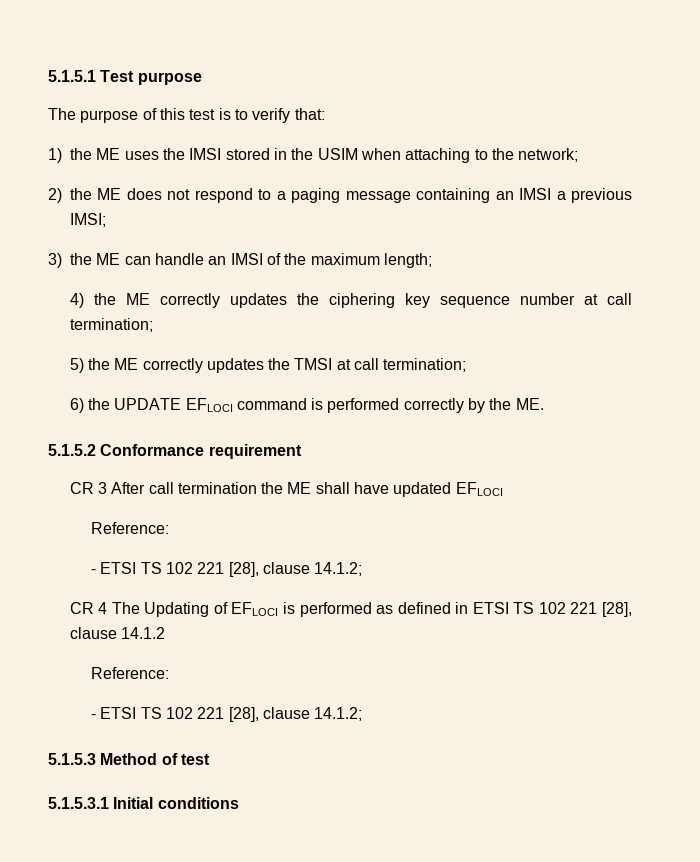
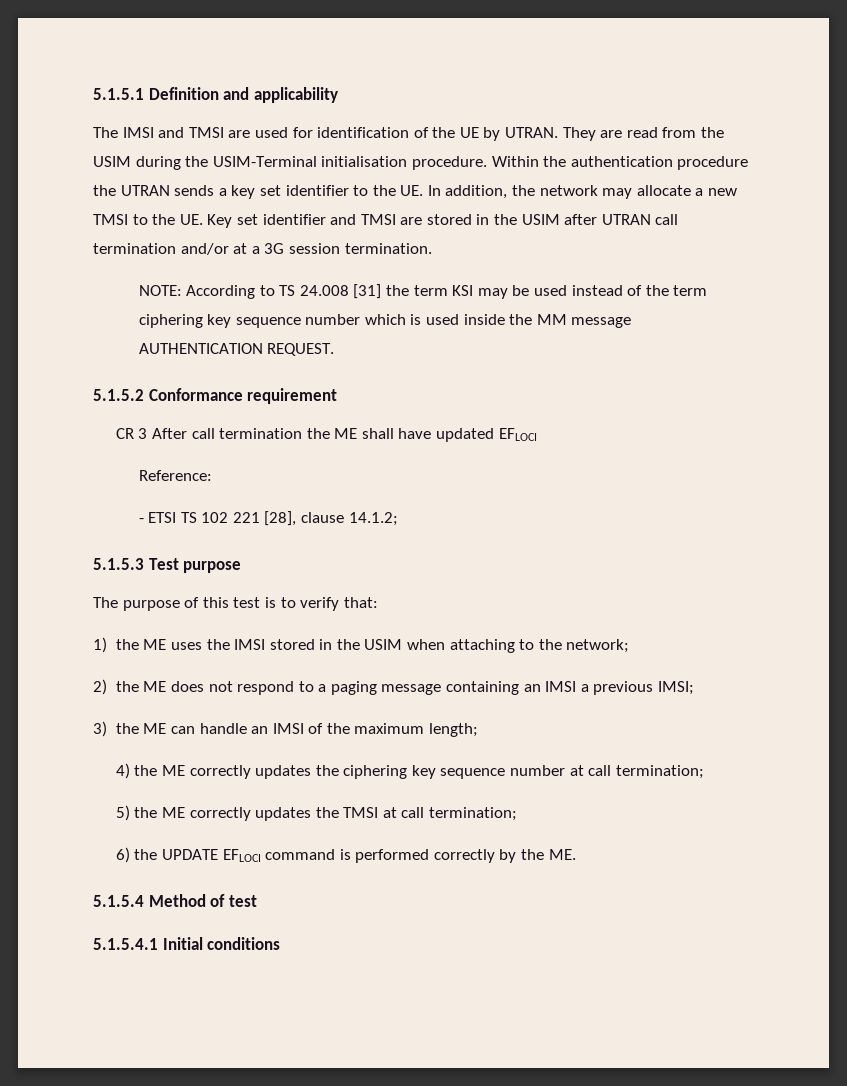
(96, 76) none -> [148,87,338,103] [93,127,725,141] [93,156,749,170] [93,185,738,199] [93,214,679,228] [93,243,432,255] [138,284,708,299] [138,314,632,328] [138,343,335,356] [93,388,338,404] [115,428,537,442] [138,470,212,481] [138,511,398,526] [93,558,144,570] Definition and applicability // The IMSI and TMSI are used for identification of the UE by UTRAN. They are read from the USIM during the USIM-Terminal initialisation procedure. Within the authentication procedure the UTRAN sends a key set identifier to the UE. In addition, the network may allocate a new TMSI to the UE. Key set identifier and TMSI are stored in the USIM after UTRAN call termination and/or at a 3G session termination. // NOTE: According to TS 24.008 [31] the term KSI may be used instead of the term ciphering key sequence number which is used inside the MM message AUTHENTICATION REQUEST. // 5.1.5.2 Conformance requirement // CR 3 After call termination the ME shall have updated EFLOCI // Reference: // - ETSI TS 102 221 [28], clause 14.1.2; // 5.1.5.3
[48,444,302,459] [69,482,503,497] [91,522,170,534] [91,562,363,577] [69,602,632,617] [69,627,165,639] [91,667,170,679] [91,707,363,722] [48,753,96,765] 5.1.5.2 Conformance requirement // CR 3 After call termination the ME shall have updated EFLOCI // Reference: // - ETSI TS 102 221 [28], clause 14.1.2; // CR 4 The Updating of EFLOCI is performed as defined in ETSI TS 102 221 [28], clause 14.1.2 // Reference: // - ETSI TS 102 221 [28], clause 14.1.2; // 5.1.5.3 -> [93,895,144,907] 5.1.5.4
[48,797,109,809] 5.1.5.3.1 -> [93,938,158,950] 5.1.5.4.1

